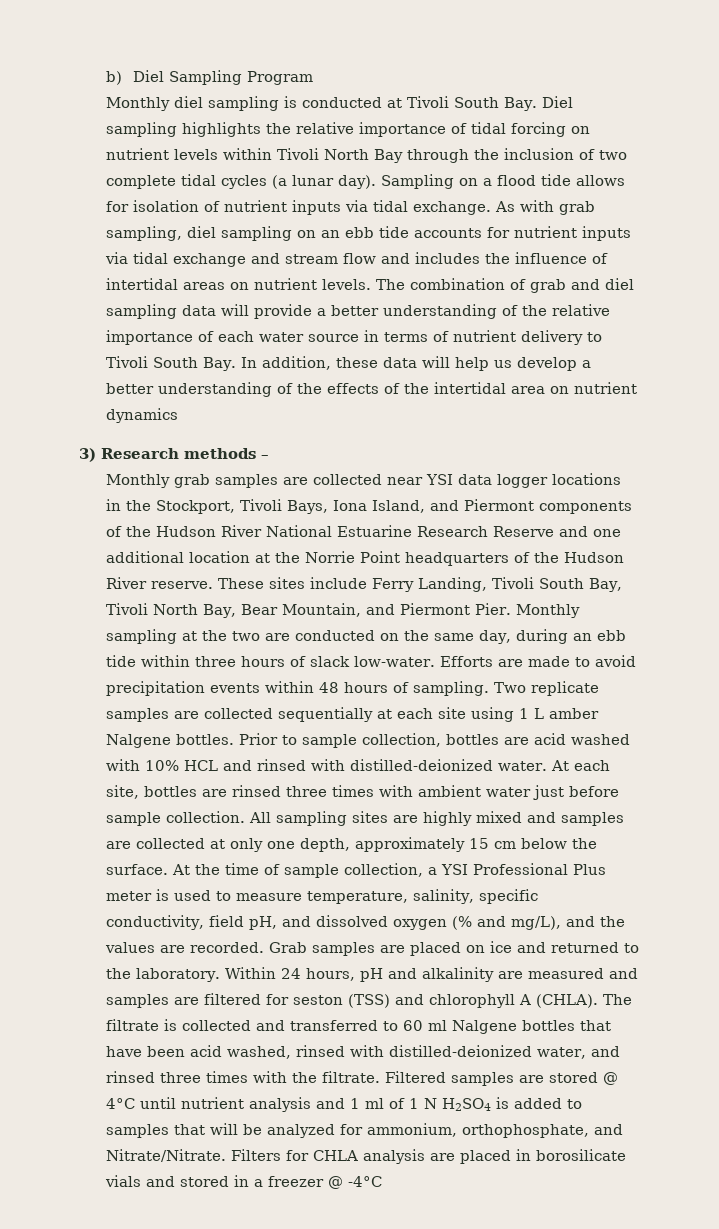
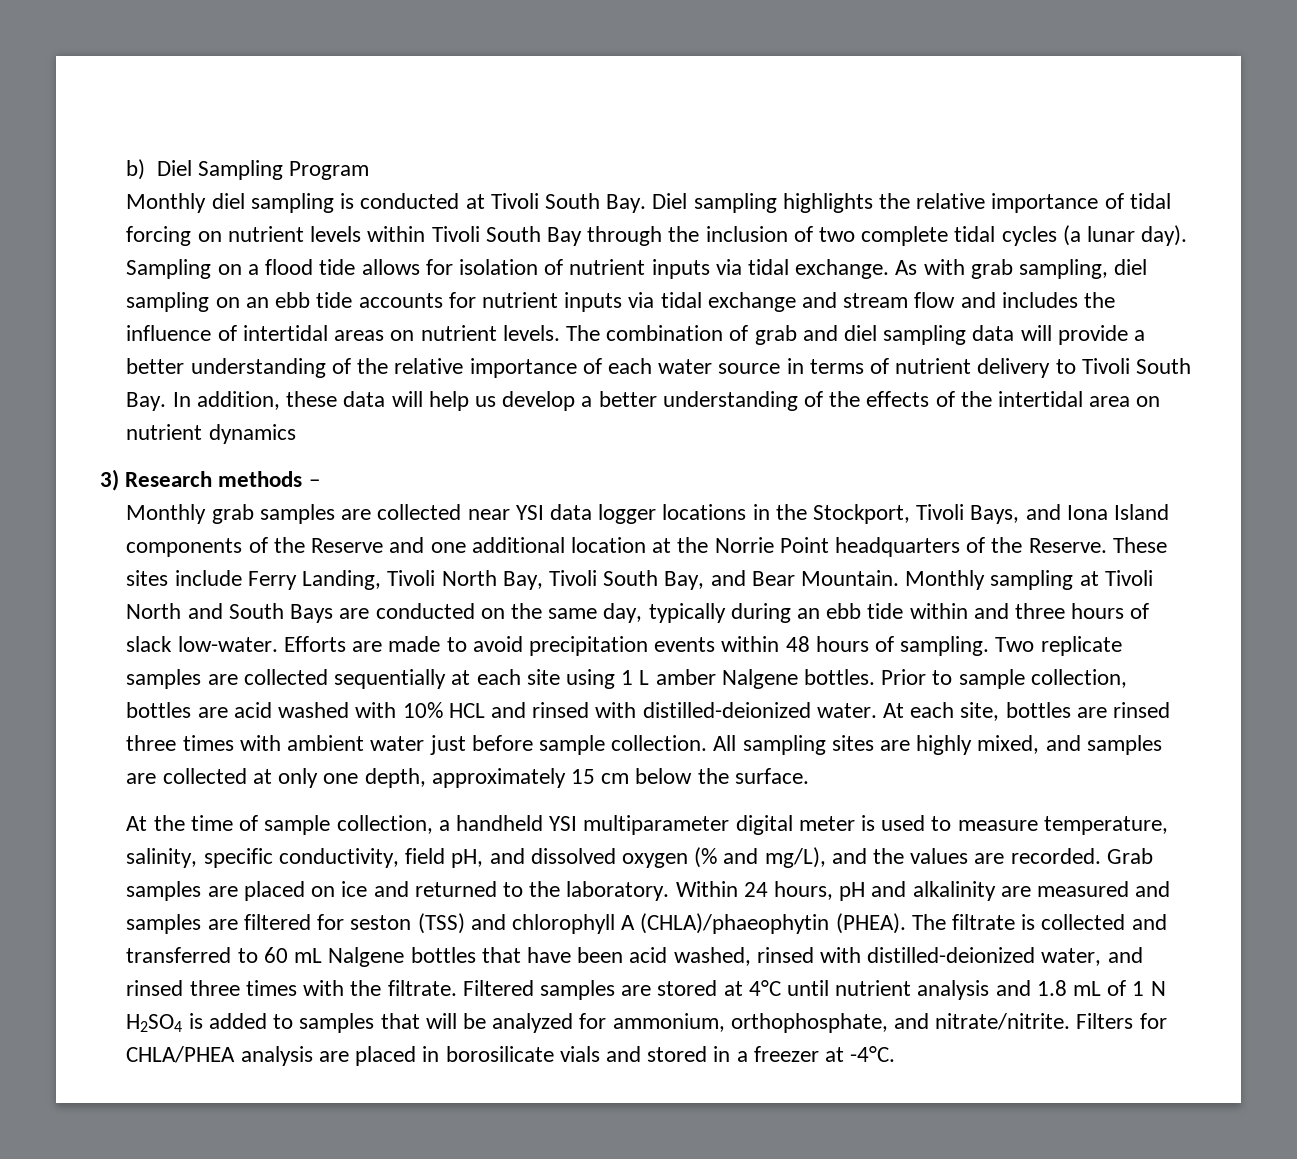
[323,149,369,160] North -> [485,226,541,242] South
[332,499,632,514] [105,525,488,537] Iona Island, and Piermont components of the Hudson River National Estuarine Research -> [1025,504,1170,520] [126,537,305,557] and Iona Island components of the
[563,552,624,563] [105,577,213,589] Hudson River reserve. -> [1028,538,1107,553] Reserve.
[538,578,622,592] [105,603,580,618] [105,629,260,644] South Bay, Tivoli North Bay, Bear Mountain, and Piermont Pier. Monthly sampling at the two -> [441,570,1153,590] [126,603,334,623] North Bay, Tivoli South Bay, and Bear Mountain. Monthly sampling at Tivoli North and South Bays
(511, 637) none -> [648,603,726,623] typically
(190, 661) none -> [973,603,1009,619] and
[475,811,522,823] mixed -> [977,735,1040,754] mixed,
(168, 869) none -> (809, 776) //
[440,863,606,875] YSI Professional Plus -> [455,815,793,835] handheld YSI multiparameter digital
[535,994,598,1008] (CHLA). -> [640,913,906,934] (CHLA)/phaeophytin (PHEA).
[427,1020,447,1031] ml -> [294,948,323,963] mL
[602,1072,618,1085] @ -> [723,981,743,996] at
[349,1098,384,1109] 1 ml -> [1036,980,1102,996] 1.8 mL
[105,1149,226,1162] Nitrate/Nitrate. -> [935,1013,1071,1030] nitrate/nitrite.
[312,1150,358,1161] CHLA -> [126,1046,236,1063] CHLA/PHEA
[327,1176,382,1189] @ -4°C -> [824,1046,896,1062] at -4°C.

